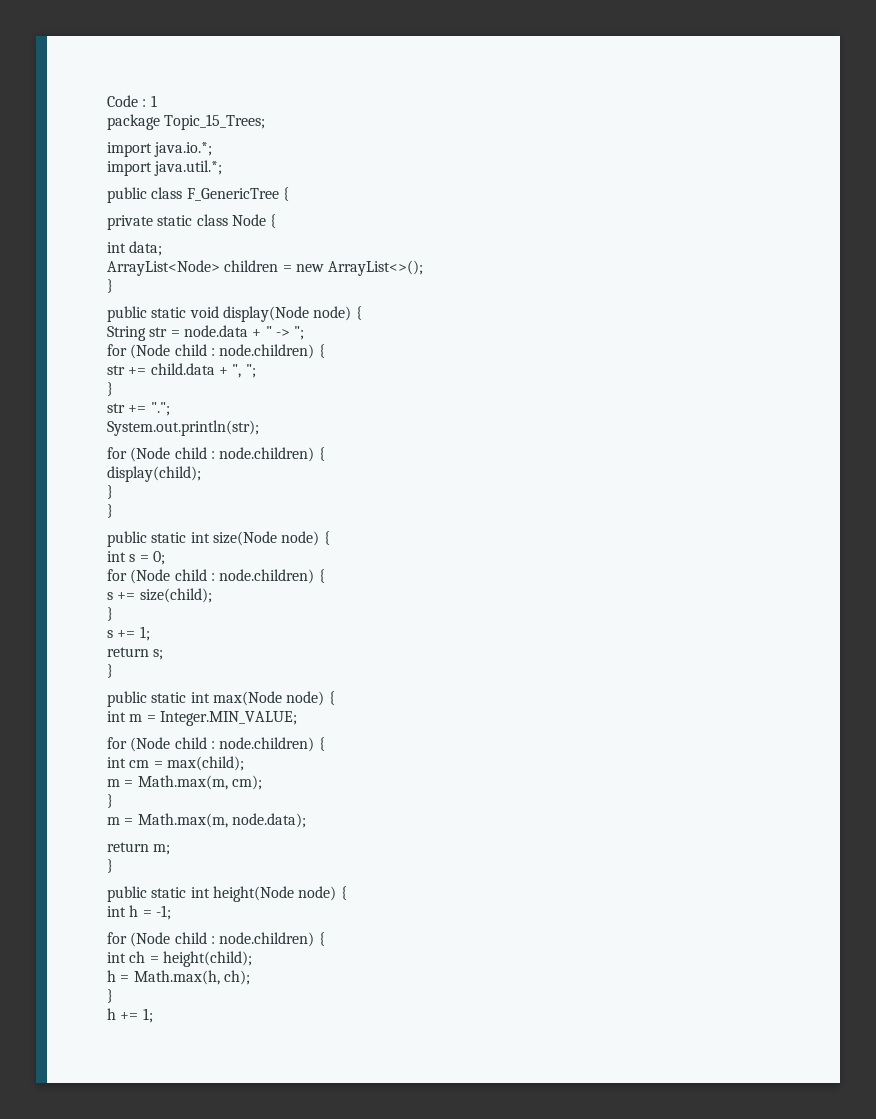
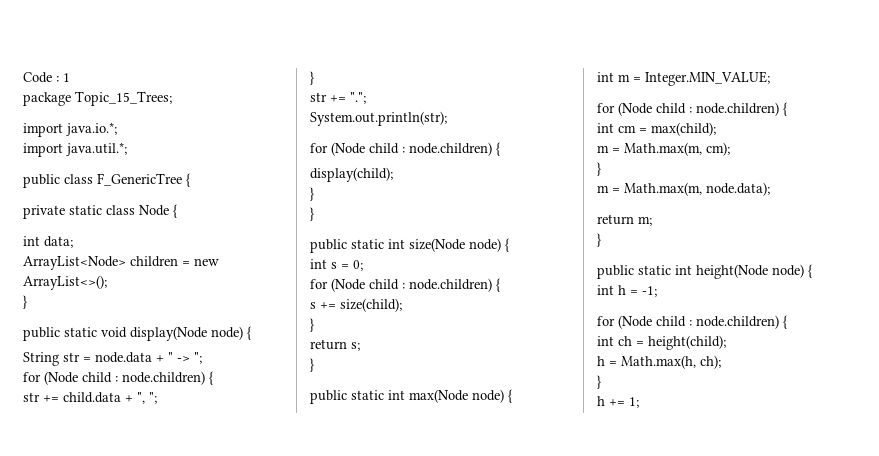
[107,626,150,641] // s += 1; -> (314, 325) none

